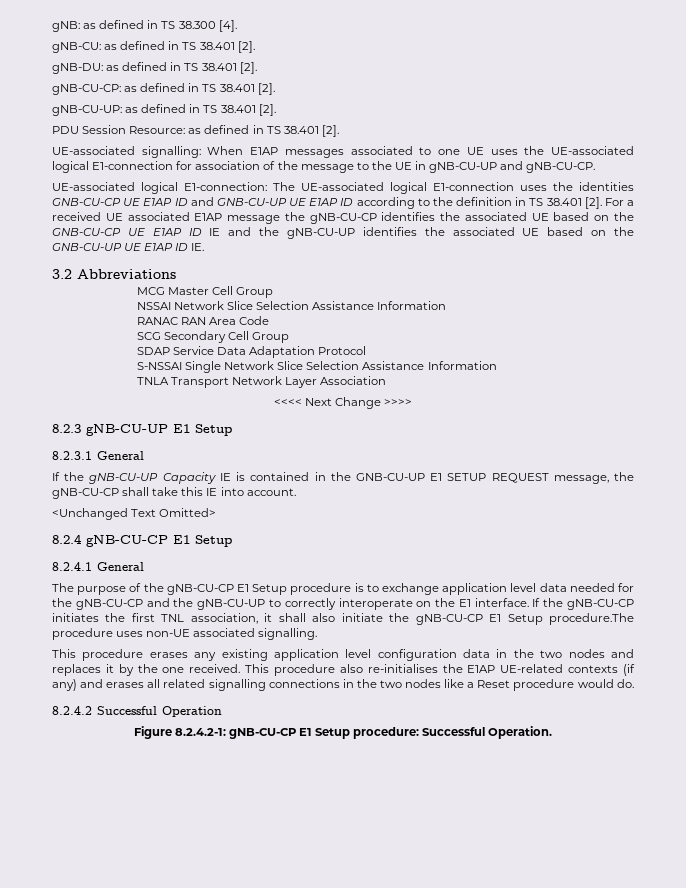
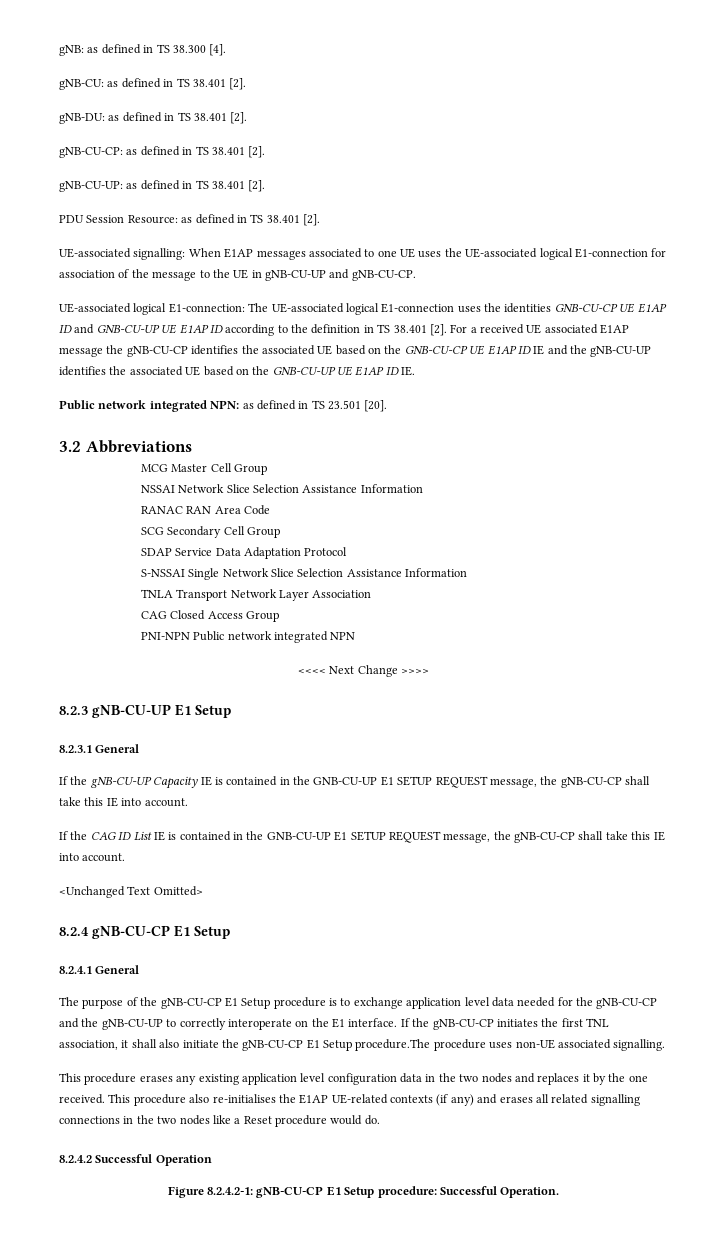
(205, 247) none -> [59,400,388,412] // Public network integrated NPN: as defined in TS 23.501 [20].
(387, 380) none -> [140,610,279,622] [140,631,356,643] // CAG Closed Access Group // PNI-NPN Public network integrated NPN
(296, 492) none -> [59,831,665,843] [59,853,126,862] // If the CAG ID List IE is contained in the GNB-CU-UP E1 SETUP REQUEST message, the gNB-CU-CP shall take this IE into account.

